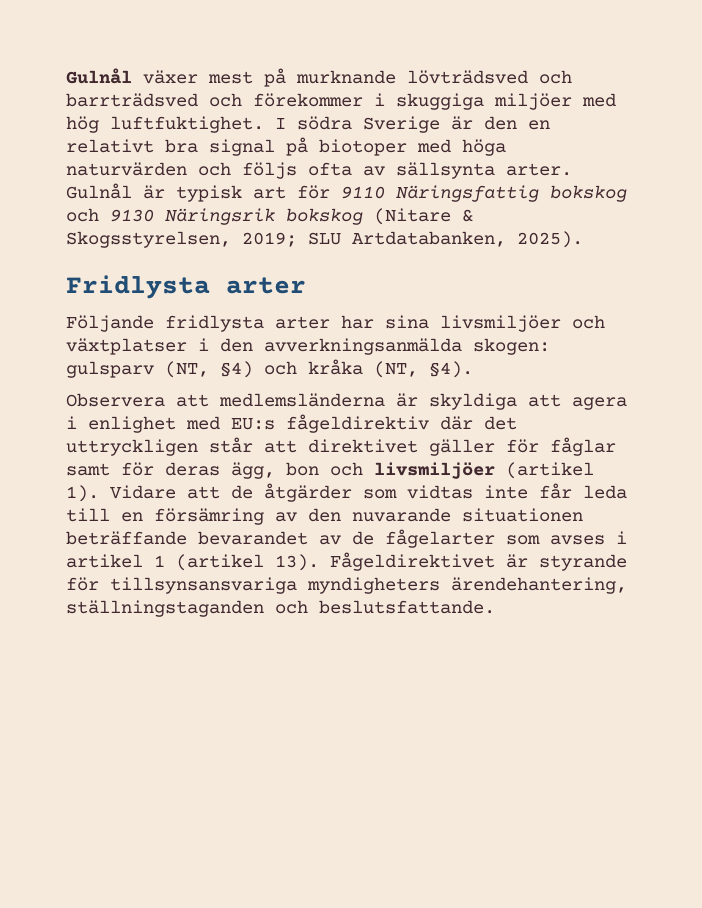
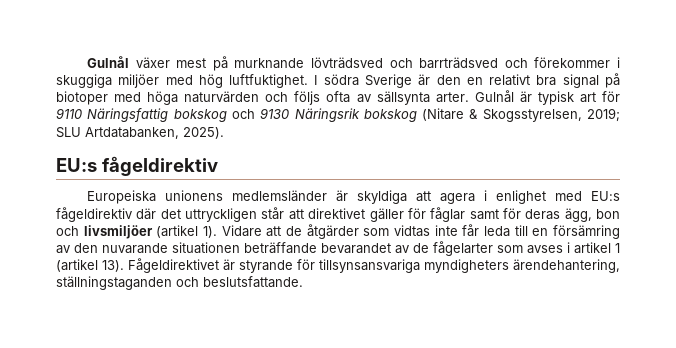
[66,275,306,299] [66,315,605,332] [66,338,550,355] [66,359,473,378] [66,393,385,407] Fridlysta arter // Följande fridlysta arter har sina livsmiljöer och växtplatser i den avverkningsanmälda skogen: gulsparv (NT, §4) och kråka (NT, §4). // Observera att medlemsländerna -> [56,156,218,176] [87,190,328,204] EU:s fågeldirektiv // Europeiska unionens medlemsländer

